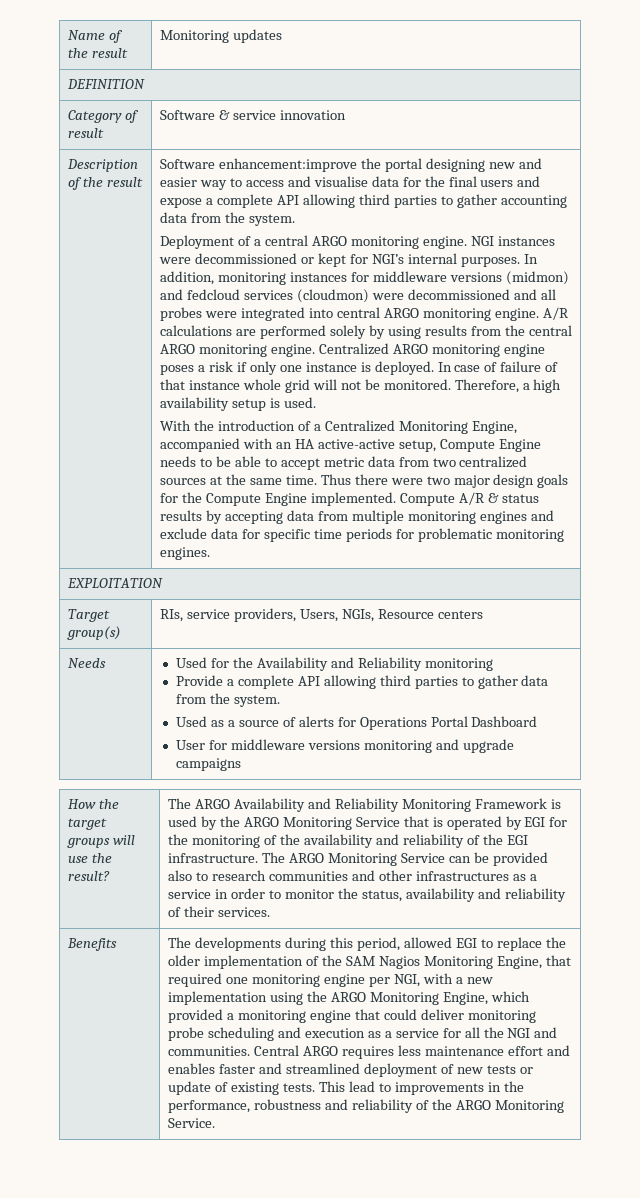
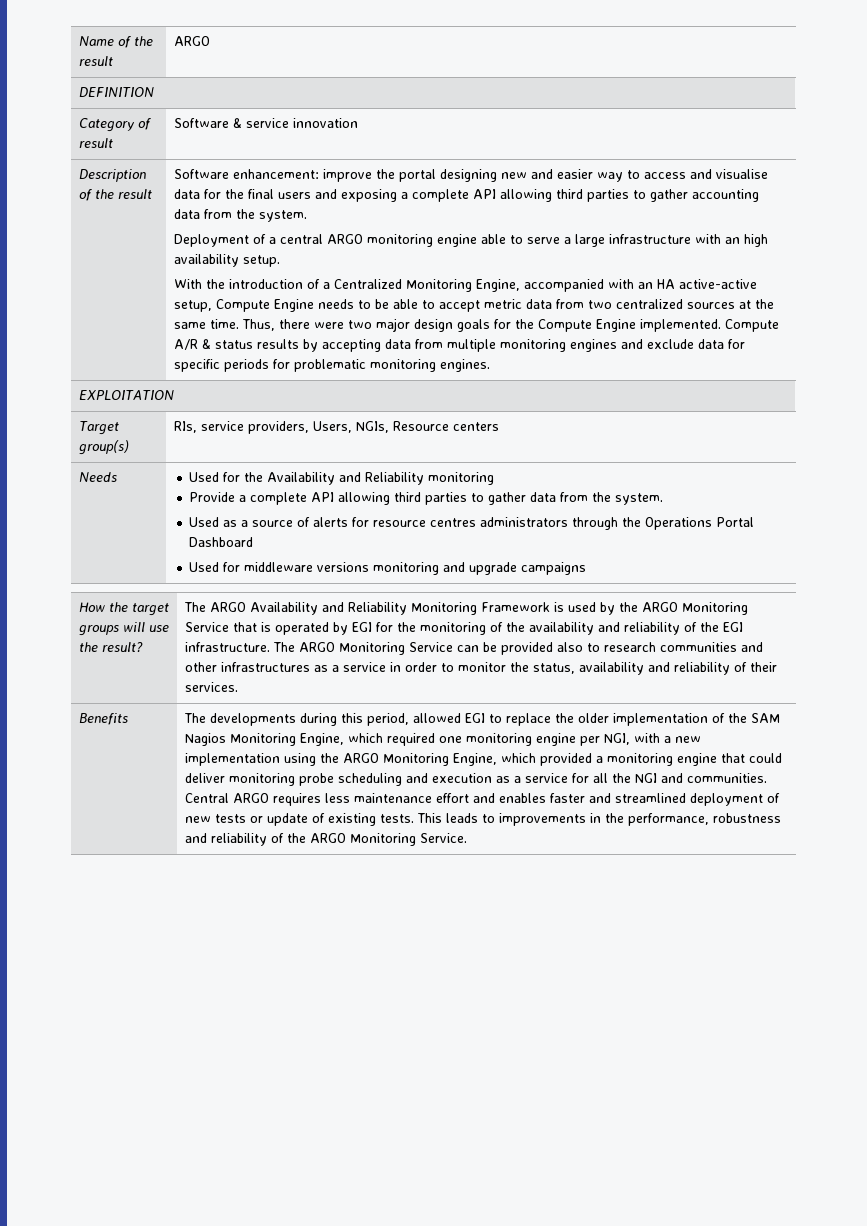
[160,29,283,43] Monitoring updates -> [173,36,210,46] ARGO
[219,158,358,172] enhancement:improve -> [232,169,372,182] enhancement: improve
[160,198,203,208] expose -> [340,189,397,202] exposing
[422,236,555,249] [159,253,538,267] [160,271,569,285] [160,289,556,303] [160,307,569,321] [160,325,572,339] [160,343,545,357] [160,361,559,375] [160,379,562,393] [160,397,317,411] engine. NGI instances were decommissioned or kept for NGI’s internal purposes. In addition, monitoring instances for middleware versions (midmon) and fedcloud services (cloudmon) were decommissioned and all probes were integrated into central ARGO monitoring engine. A/R calculations are performed solely by using results from the central ARGO monitoring engine. Centralized ARGO monitoring engine poses a risk if only one instance is deployed. In case of failure of that instance whole grid will not be monitored. Therefore, a high availability setup is used. -> [436,234,768,247] [173,254,280,267] engine able to serve a large infrastructure with an high availability setup.
[320,474,351,485] Thus -> [241,319,275,331] Thus,
[313,529,342,539] time -> (220, 365) none
(356, 722) none -> [373,517,642,530] resource centres administrators through the
[176,740,206,750] User -> [189,562,220,572] Used
[545,955,571,966] that -> [347,733,383,743] which
[348,1081,375,1092] lead -> [445,813,478,823] leads

